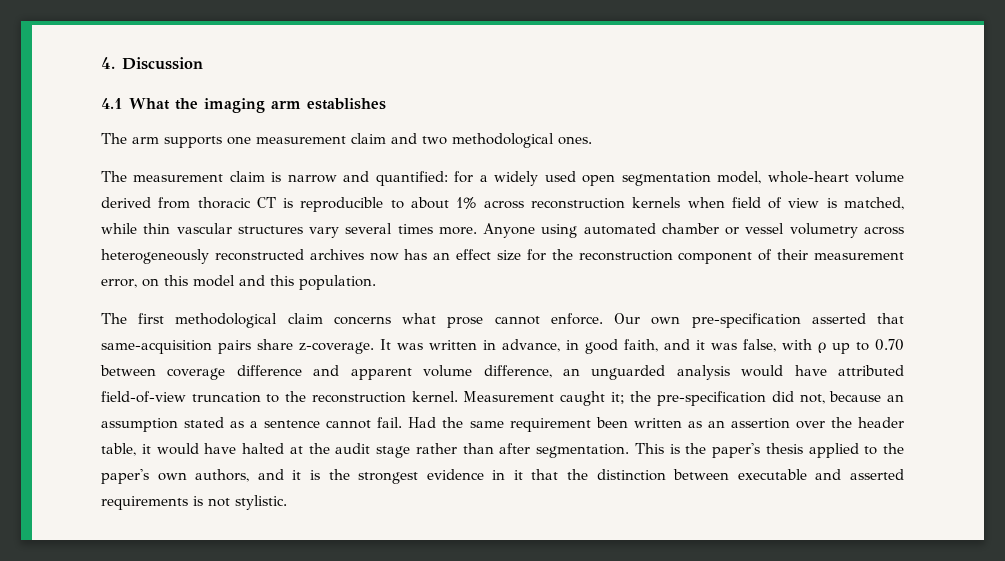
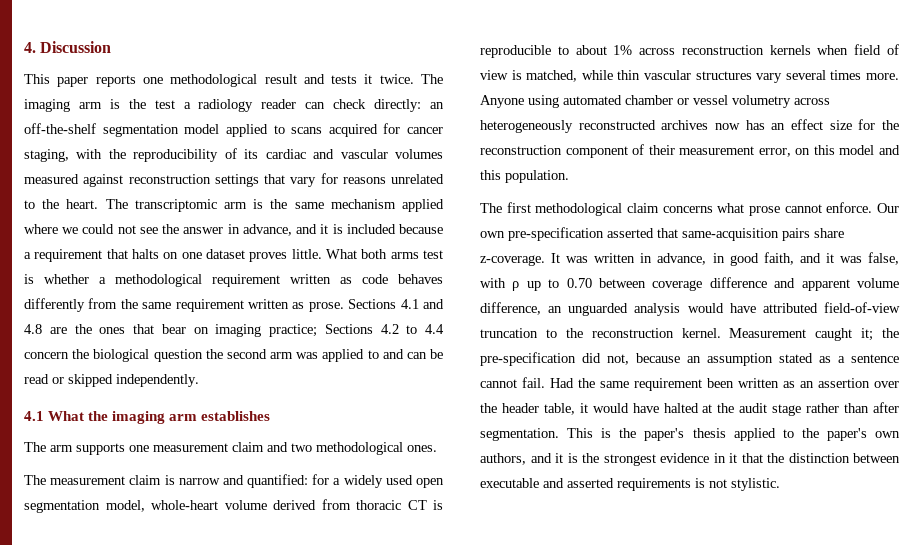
(203, 63) none -> [24,74,444,87] [24,99,445,112] [24,123,443,137] [24,148,444,162] [24,173,444,187] [24,199,444,212] [24,224,443,236] [24,249,443,262] [24,274,443,287] [24,298,444,312] [24,324,444,337] [24,349,444,362] [24,374,199,387] // This paper reports one methodological result and tests it twice. The imaging arm is the test a radiology reader can check directly: an off-the-shelf segmentation model applied to scans acquired for cancer staging, with the reproducibility of its cardiac and vascular volumes measured against reconstruction settings that vary for reasons unrelated to the heart. The transcriptomic arm is the same mechanism applied where we could not see the answer in advance, and it is included because a requirement that halts on one dataset proves little. What both arms test is whether a methodological requirement written as code behaves differently from the same requirement written as prose. Sections 4.1 and 4.8 are the ones that bear on imaging practice; Sections 4.2 to 4.4 concern the biological question the second arm was applied to and can be read or skipped independently.

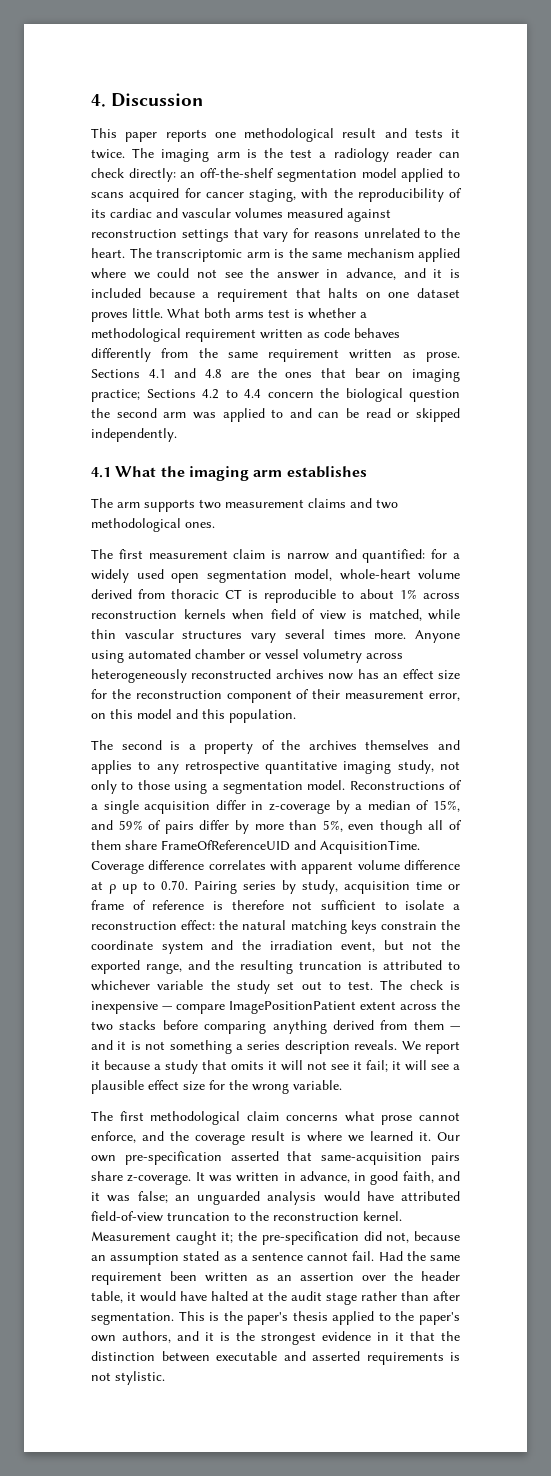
[129,442,264,452] one measurement claim -> [199,498,346,509] two measurement claims
(46, 480) none -> [118,549,143,559] first
(569, 176) none -> [91,740,460,754] [91,760,460,774] [91,780,462,794] [91,800,461,814] [91,820,462,834] [91,840,420,854] [91,860,460,874] [91,880,460,894] [91,900,461,910] [91,920,461,934] [91,940,460,954] [91,960,460,974] [91,980,461,994] [91,1000,460,1014] [91,1020,460,1034] [91,1040,460,1054] [91,1060,460,1074] [91,1080,342,1094] // The second is a property of the archives themselves and applies to any retrospective quantitative imaging study, not only to those using a segmentation model. Reconstructions of a single acquisition differ in z-coverage by a median of 15%, and 59% of pairs differ by more than 5%, even though all of them share FrameOfReferenceUID and AcquisitionTime. Coverage difference correlates with apparent volume difference at ρ up to 0.70. Pairing series by study, acquisition time or frame of reference is therefore not sufficient to isolate a reconstruction effect: the natural matching keys constrain the coordinate system and the irradiation event, but not the exported range, and the resulting truncation is attributed to whichever variable the study set out to test. The check is inexpensive — compare ImagePositionPatient extent across the two stacks before comparing anything derived from them — and it is not something a series description reveals. We report it because a study that omits it will not see it fail; it will see a plausible effect size for the wrong variable.
[826,202,873,213] enforce. -> [91,1131,431,1145] enforce, and the coverage result is where we learned it.
[868,252,899,265] [480,277,899,291] [480,302,541,315] false, with ρ up to 0.70 between coverage difference and apparent volume difference, -> [137,1191,168,1203] false;

